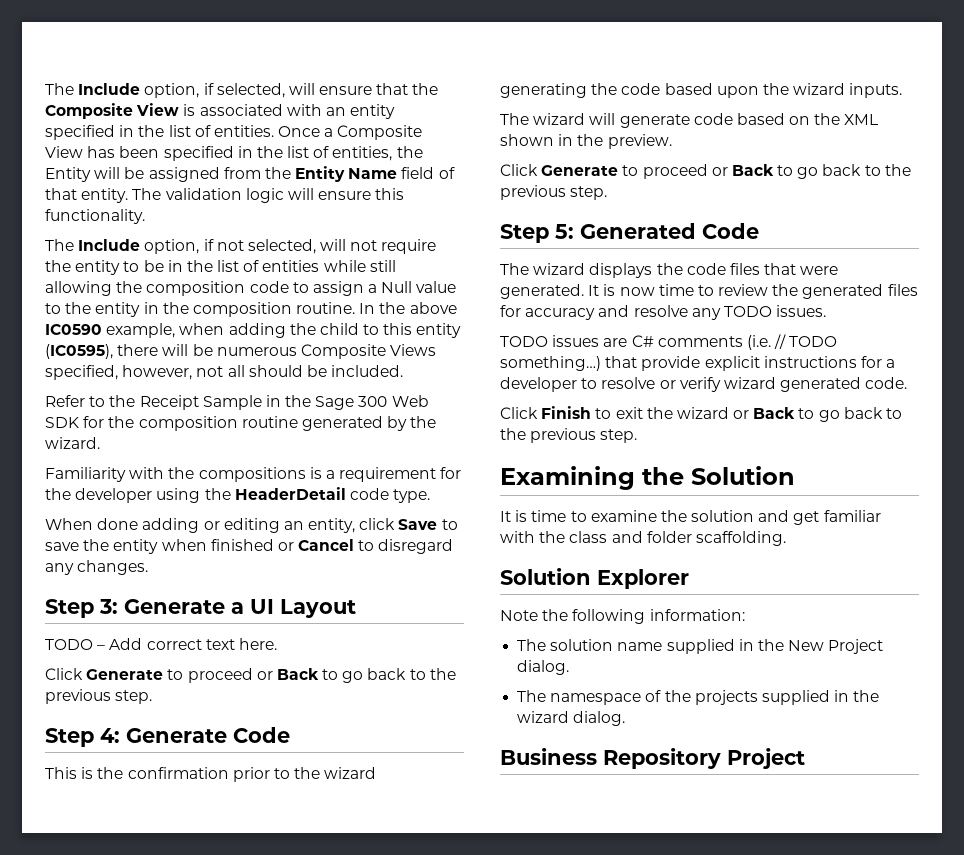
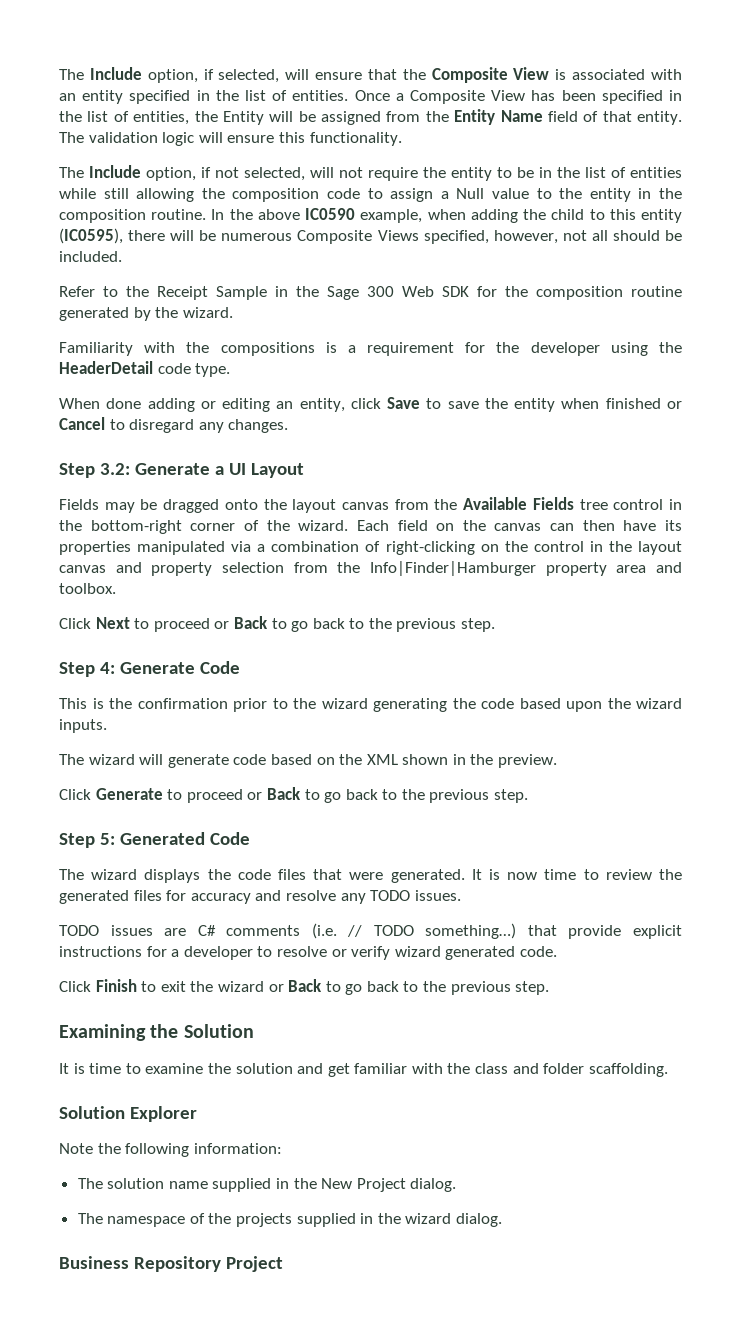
[99,599,118,614] 3: -> [99,463,130,475] 3.2:
[45,638,277,650] [45,668,164,680] TODO – Add correct text here. // Click Generate -> [59,497,682,513] [59,520,682,534] [59,541,683,555] [59,561,682,576] [59,583,116,594] [59,617,130,629] Fields may be dragged onto the layout canvas from the Available Fields tree control in the bottom-right corner of the wizard. Each field on the canvas can then have its properties manipulated via a combination of right-clicking on the control in the layout canvas and property selection from the Info|Finder|Hamburger property area and toolbox. // Click Next

